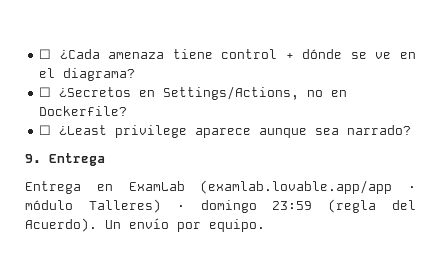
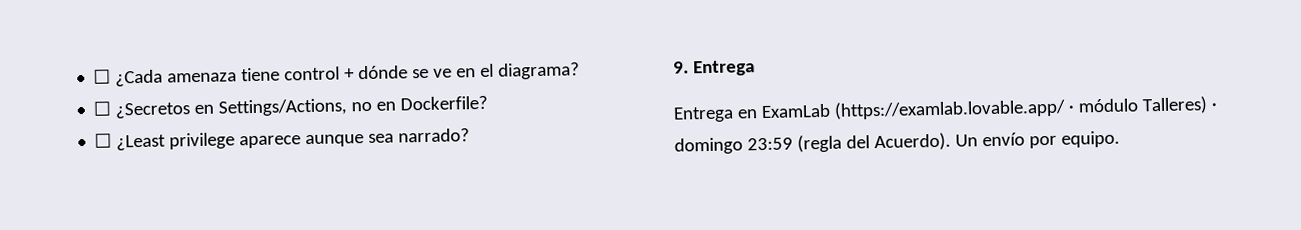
[200,180,393,194] (examlab.lovable.app/app -> [833,98,1066,120] (https://examlab.lovable.app/

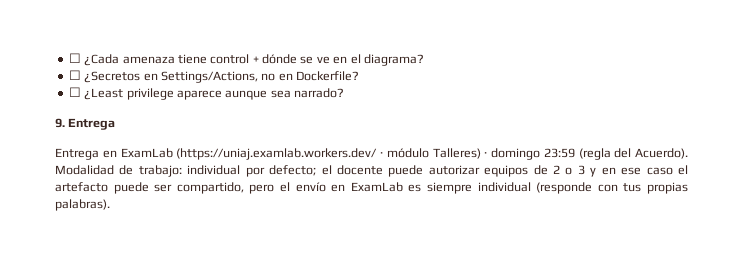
[833,98,1066,120] (https://examlab.lovable.app/ -> [176,148,378,160] (https://uniaj.examlab.workers.dev/
[954,130,1120,149] Un envío por equipo. -> [55,165,689,177] [55,182,689,194] [55,199,110,211] Modalidad de trabajo: individual por defecto; el docente puede autorizar equipos de 2 o 3 y en ese caso el artefacto puede ser compartido, pero el envío en ExamLab es siempre individual (responde con tus propias palabras).

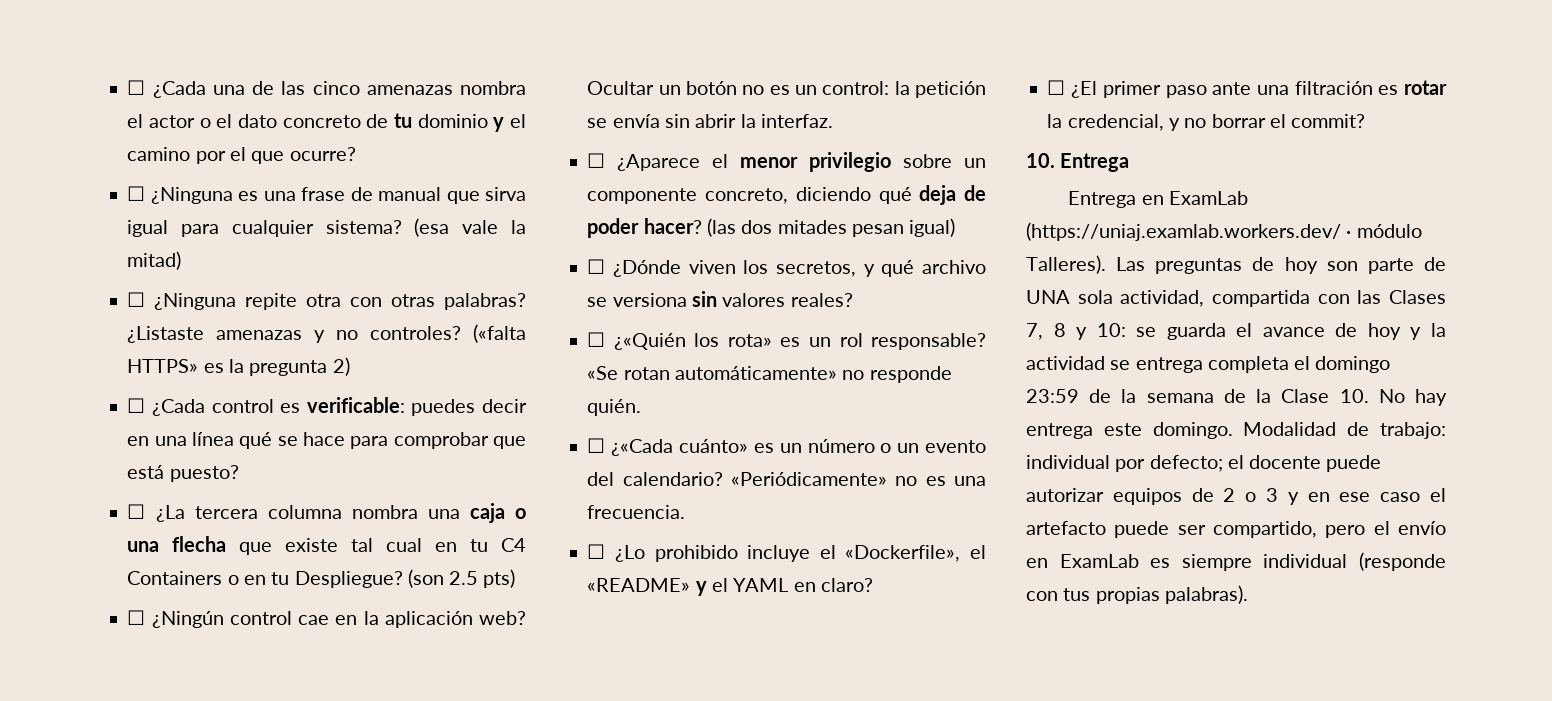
[68,53,424,66] [68,70,359,83] [68,87,344,100] [55,118,65,128] ☐ ¿Cada amenaza tiene control + dónde se ve en el diagrama? // ☐ ¿Secretos en Settings/Actions, no en Dockerfile? // ☐ ¿Least privilege aparece aunque sea narrado? // 9. -> [127,80,526,98] [127,113,527,132] [127,147,356,164] [127,186,526,204] [127,218,526,237] [127,251,182,270] [127,292,526,310] [127,324,526,343] [127,357,350,376] [127,397,527,416] [127,432,526,449] [127,465,239,482] [127,503,526,523] [127,536,527,555] [127,569,516,588] [127,610,526,628] [587,81,986,98] [587,114,833,128] [587,152,986,172] [587,185,986,205] [587,218,956,238] [587,259,986,277] [587,291,853,307] [587,332,986,350] [587,366,952,383] [587,399,642,416] [587,438,986,456] [587,472,986,486] [587,505,686,519] [587,544,986,562] [587,578,873,596] [1047,80,1447,98] [1047,114,1366,131] [1026,153,1055,168] ☐ ¿Cada una de las cinco amenazas nombra el actor o el dato concreto de tu dominio y el camino por el que ocurre? // ☐ ¿Ninguna es una frase de manual que sirva igual para cualquier sistema? (esa vale la mitad) // ☐ ¿Ninguna repite otra con otras palabras? ¿Listaste amenazas y no controles? («falta HTTPS» es la pregunta 2) // ☐ ¿Cada control es verificable: puedes decir en una línea qué se hace para comprobar que está puesto? // ☐ ¿La tercera columna nombra una caja o una flecha que existe tal cual en tu C4 Containers o en tu Despliegue? (son 2.5 pts) // ☐ ¿Ningún control cae en la aplicación web? Ocultar un botón no es un control: la petición se envía sin abrir la interfaz. // ☐ ¿Aparece el menor privilegio sobre un componente concreto, diciendo qué deja de poder hacer? (las dos mitades pesan igual) // ☐ ¿Dónde viven los secretos, y qué archivo se versiona sin valores reales? // ☐ ¿«Quién los rota» es un rol responsable? «Se rotan automáticamente» no responde quién. // ☐ ¿«Cada cuánto» es un número o un evento del calendario? «Periódicamente» no es una frecuencia. // ☐ ¿Lo prohibido incluye el «Dockerfile», el «README» y el YAML en claro? // ☐ ¿El primer paso ante una filtración es rotar la credencial, y no borrar el commit? // 10.
[432,148,688,160] Talleres) · domingo 23:59 (regla del Acuerdo). -> [1026,255,1446,274] [1026,290,1446,307] [1026,323,1446,340] [1026,356,1391,373] [1026,389,1447,406] [1026,422,1233,439] Talleres). Las preguntas de hoy son parte de UNA sola actividad, compartida con las Clases 7, 8 y 10: se guarda el avance de hoy y la actividad se entrega completa el domingo 23:59 de la semana de la Clase 10. No hay entrega este domingo.

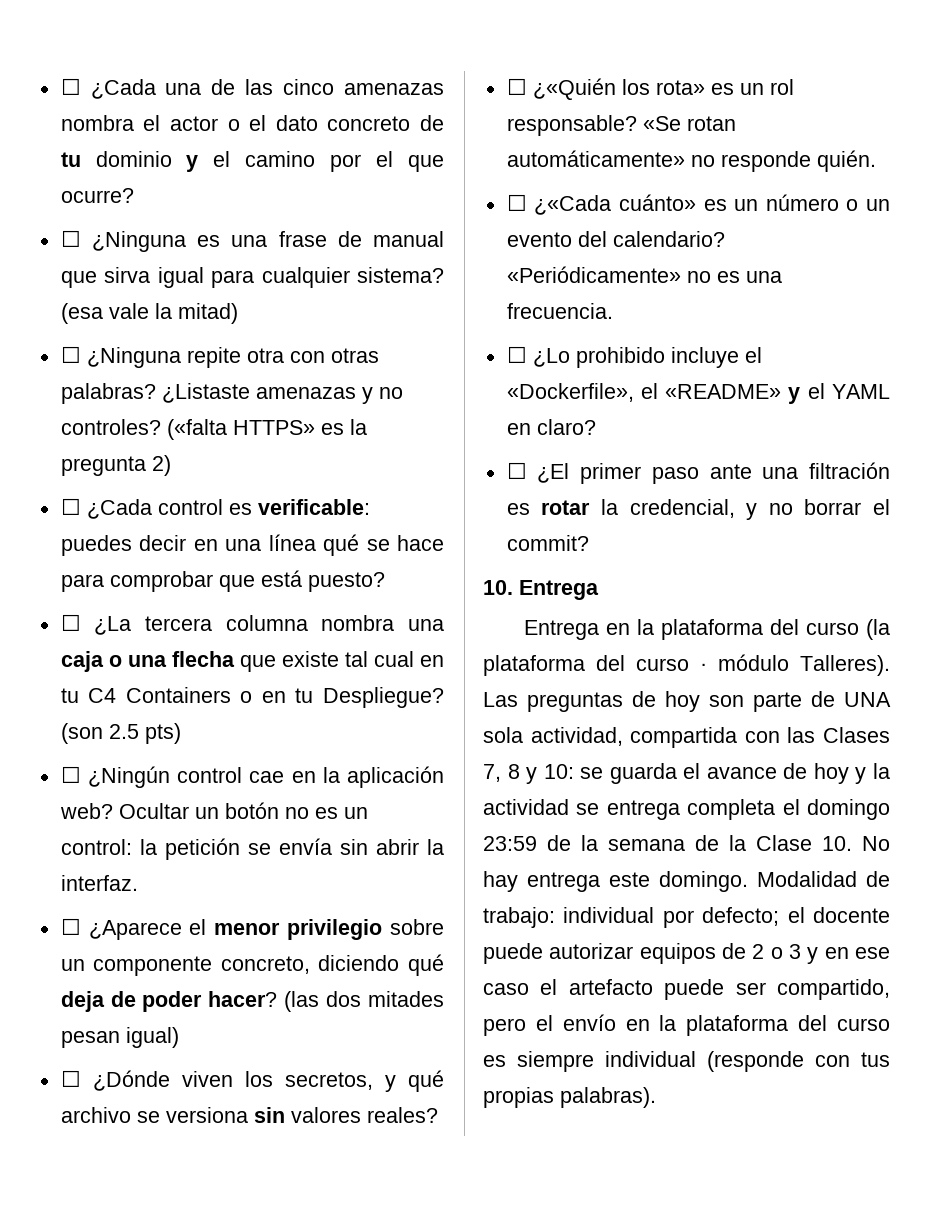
[1168,191,1248,205] [1026,222,1341,241] ExamLab (https://uniaj.examlab.workers.dev/ -> [637,619,890,640] [483,655,689,676] la plataforma del curso (la plataforma del curso
[1059,554,1139,568] ExamLab -> [659,1015,890,1036] la plataforma del curso

